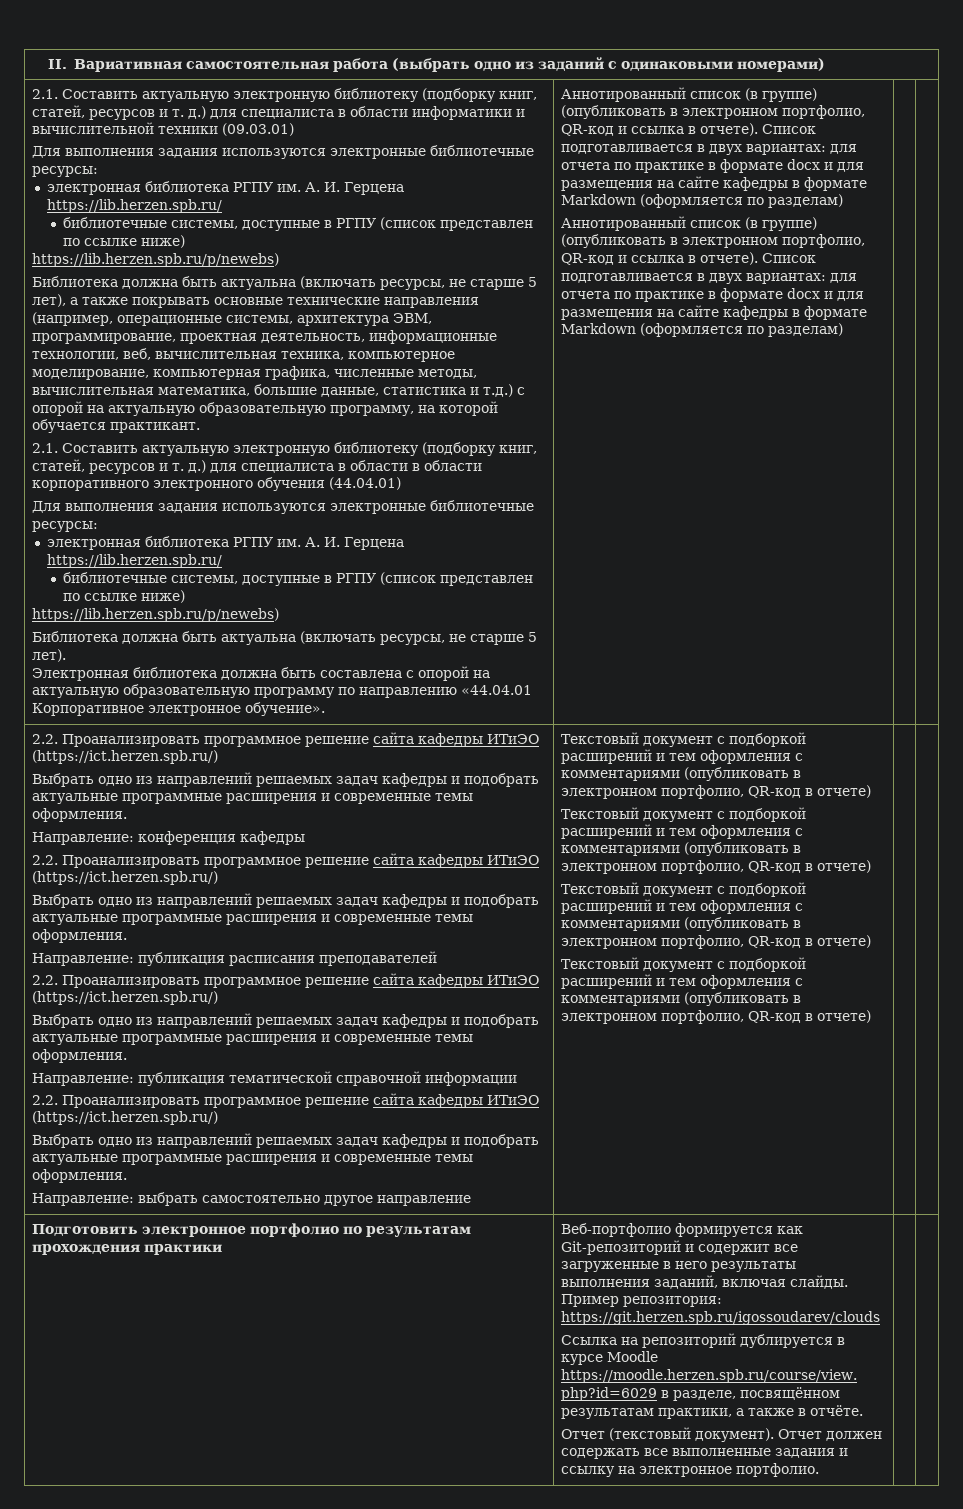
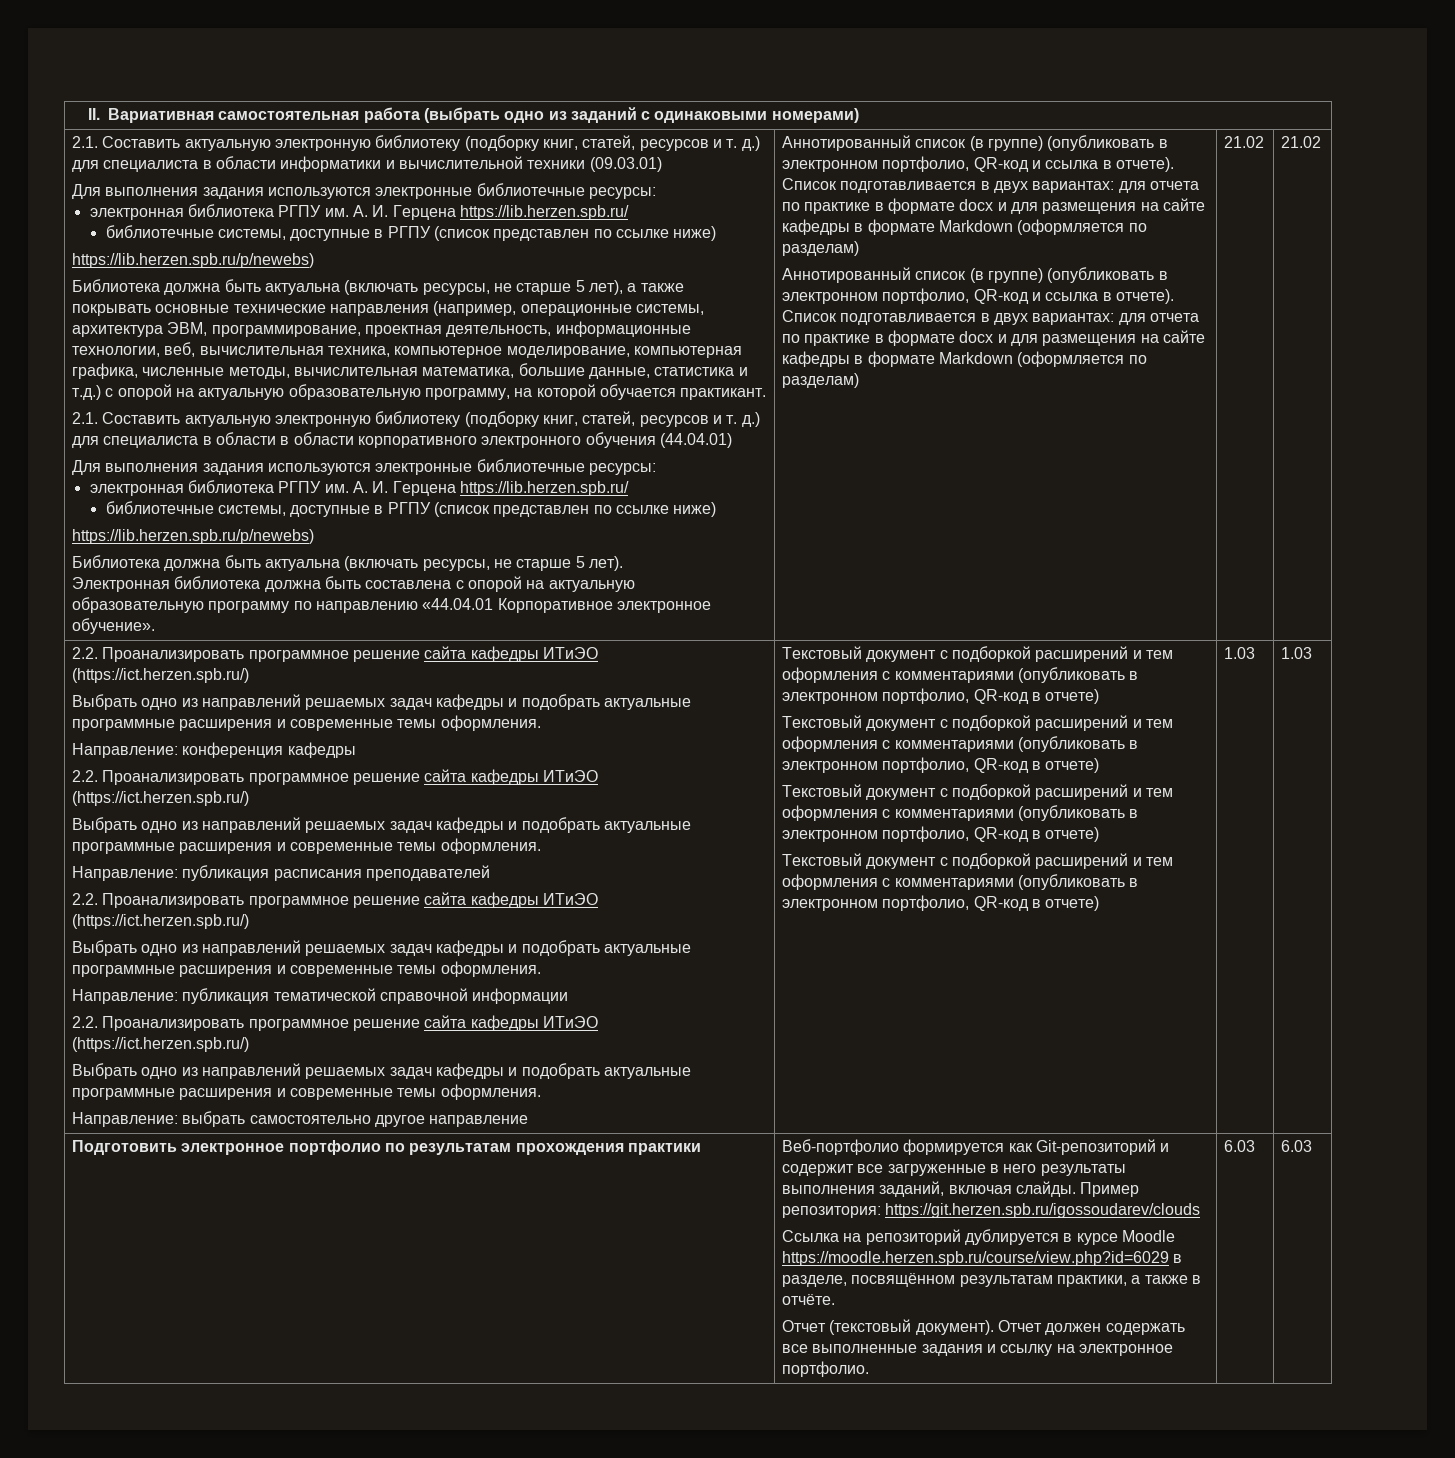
(843, 330) | -> [1224,136,1265,148] [1281,136,1322,148] 21.02 | 21.02
(871, 1016) | -> [1224,647,1256,659] [1281,647,1313,659] 1.03 | 1.03
(819, 1470) | -> [1224,1140,1256,1152] [1281,1140,1313,1152] 6.03 | 6.03

